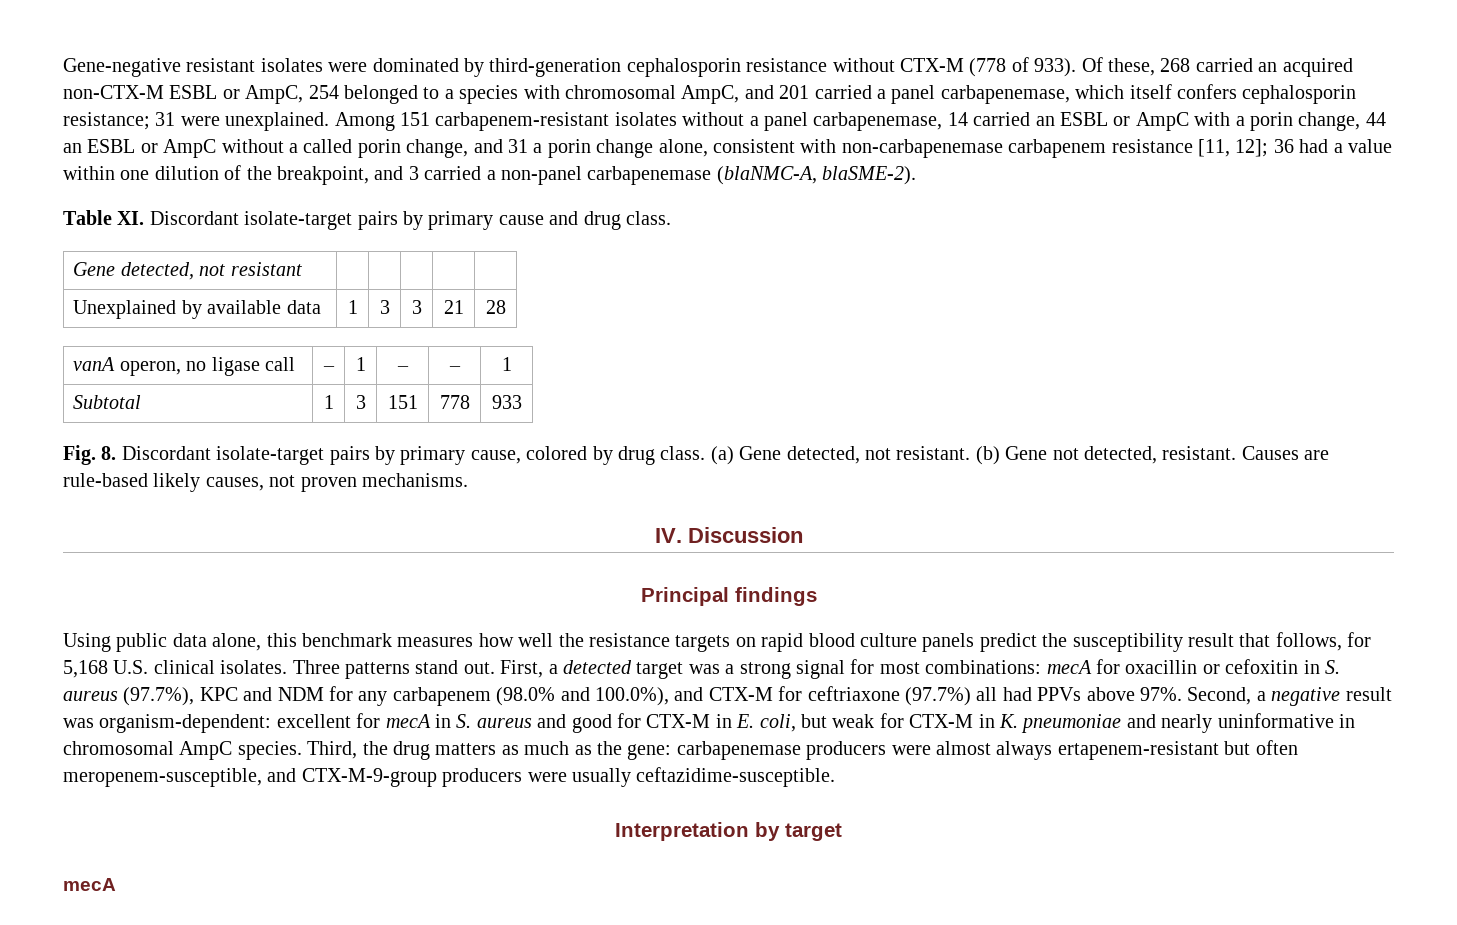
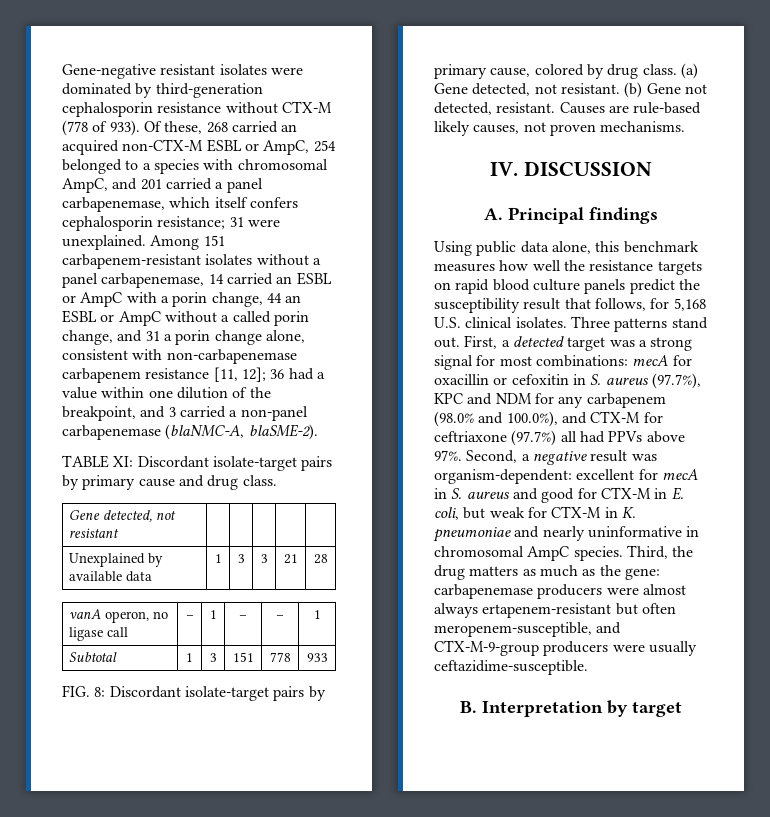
[63,210,145,225] Table XI. -> [62,455,134,468] TABLE XI:
[63,445,117,465] Fig. 8. -> [62,685,106,697] FIG. 8:
[687,527,803,543] Discussion // -> [523,161,652,176] [484,208,503,220] DISCUSSION // A.
(836, 777) none -> [460,701,477,713] B.
[63,878,116,891] // mecA -> (682, 709) none

